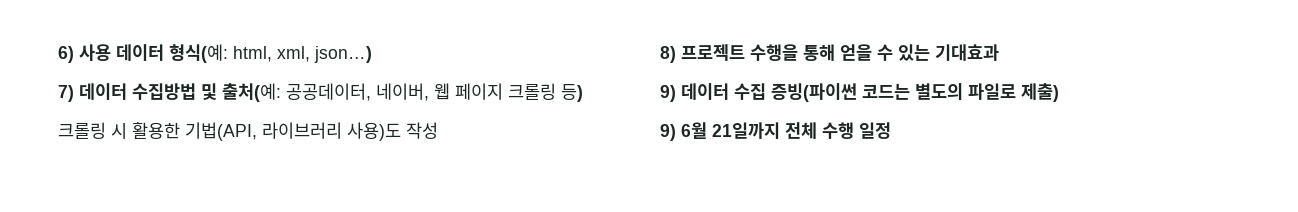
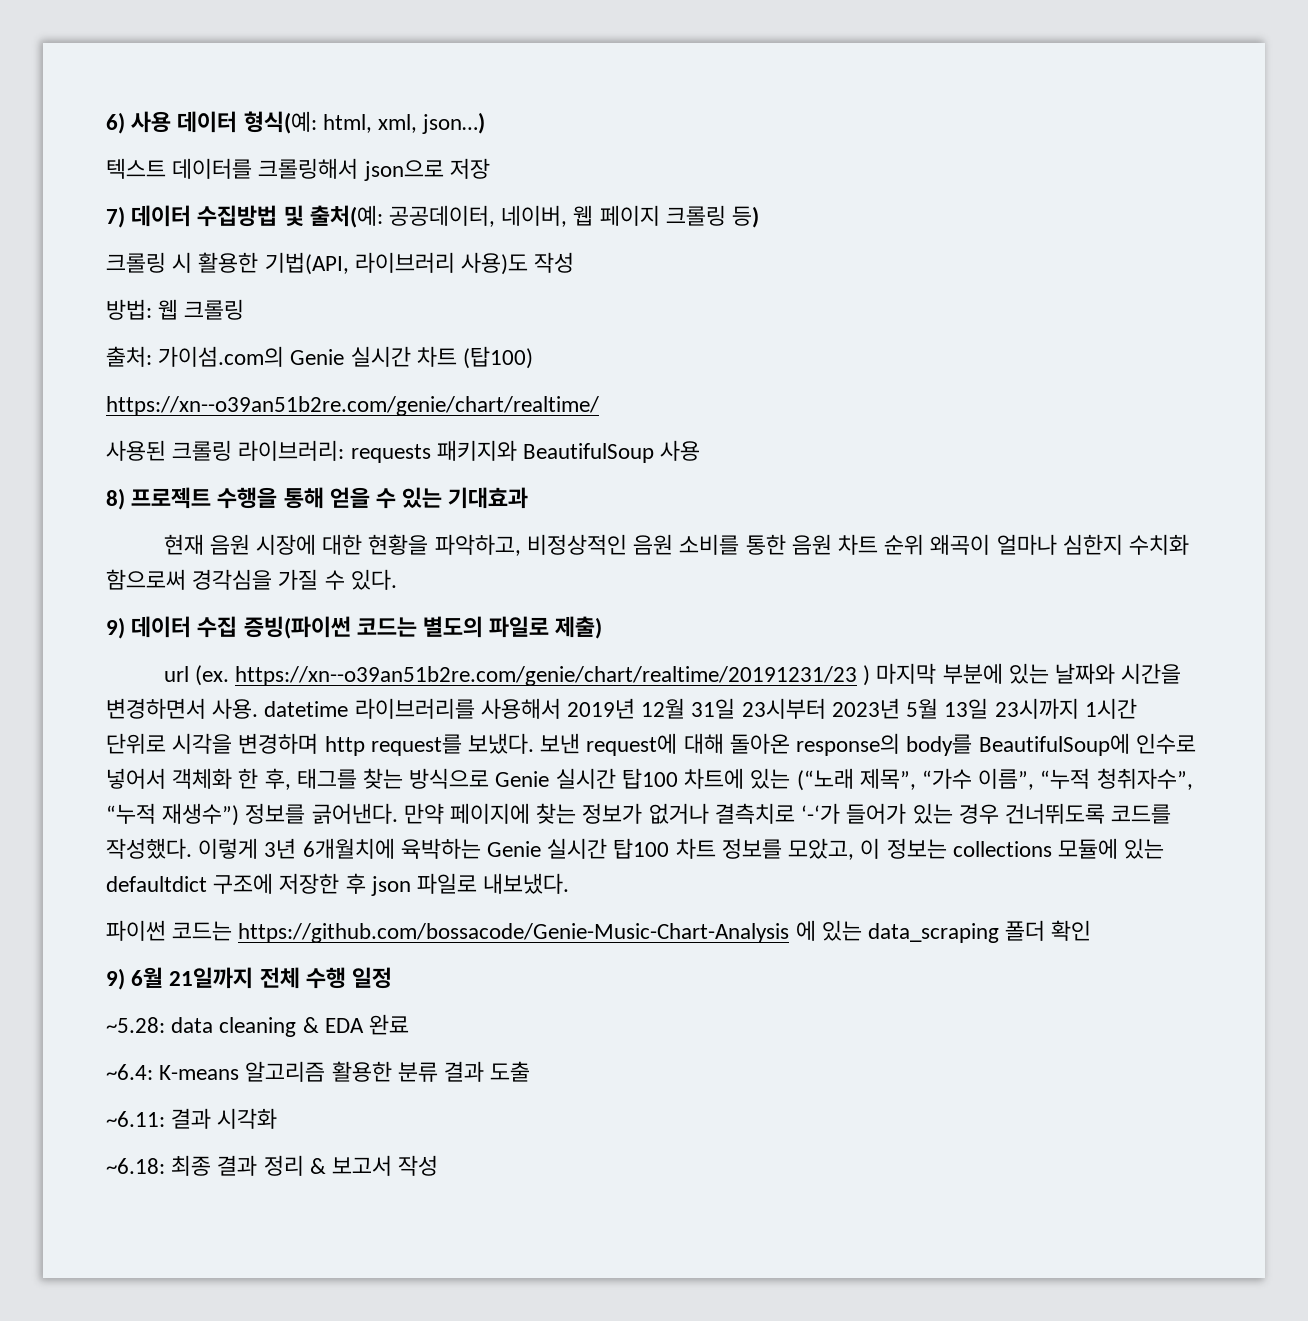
(372, 54) none -> [106,158,490,181] // 텍스트 데이터를 크롤링해서 json으로 저장
(438, 130) none -> [106,299,245,320] [106,346,534,369] [106,396,599,416] [106,440,701,463] // 방법: 웹 크롤링 // 출처: 가이섬.com의 Genie 실시간 차트 (탑100) // https://xn--o39an51b2re.com/genie/chart/realtime/ // 사용된 크롤링 라이브러리: requests 패키지와 BeautifulSoup 사용
(999, 52) none -> [163,534,1189,556] [106,569,397,590] // 현재 음원 시장에 대한 현황을 파악하고, 비정상적인 음원 소비를 통한 음원 차트 순위 왜곡이 얼마나 심한지 수치화 함으로써 경각심을 가질 수 있다.
(1059, 92) none -> [163,663,1182,686] [106,698,1137,719] [106,733,1196,756] [106,768,1193,791] [106,803,1172,826] [106,838,1165,860] [106,873,570,896] [106,920,1092,943] // url (ex. https://xn--o39an51b2re.com/genie/chart/realtime/20191231/23 ) 마지막 부분에 있는 날짜와 시간을 변경하면서 사용. datetime 라이브러리를 사용해서 2019년 12월 31일 23시부터 2023년 5월 13일 23시까지 1시간 단위로 시각을 변경하며 http request를 보냈다. 보낸 request에 대해 돌아온 response의 body를 BeautifulSoup에 인수로 넣어서 객체화 한 후, 태그를 찾는 방식으로 Genie 실시간 탑100 차트에 있는 (“노래 제목”, “가수 이름”, “누적 청취자수”, “누적 재생수”) 정보를 긁어낸다. 만약 페이지에 찾는 정보가 없거나 결측치로 ‘-‘가 들어가 있는 경우 건너뛰도록 코드를 작성했다. 이렇게 3년 6개월치에 육박하는 Genie 실시간 탑100 차트 정보를 모았고, 이 정보는 collections 모듈에 있는 defaultdict 구조에 저장한 후 json 파일로 내보냈다. // 파이썬 코드는 https://github.com/bossacode/Genie-Music-Chart-Analysis 에 있는 data_scraping 폴더 확인
(891, 130) none -> [106,1014,410,1037] [106,1061,531,1082] [106,1108,278,1129] [106,1155,439,1176] // ~5.28: data cleaning & EDA 완료 // ~6.4: K-means 알고리즘 활용한 분류 결과 도출 // ~6.11: 결과 시각화 // ~6.18: 최종 결과 정리 & 보고서 작성

